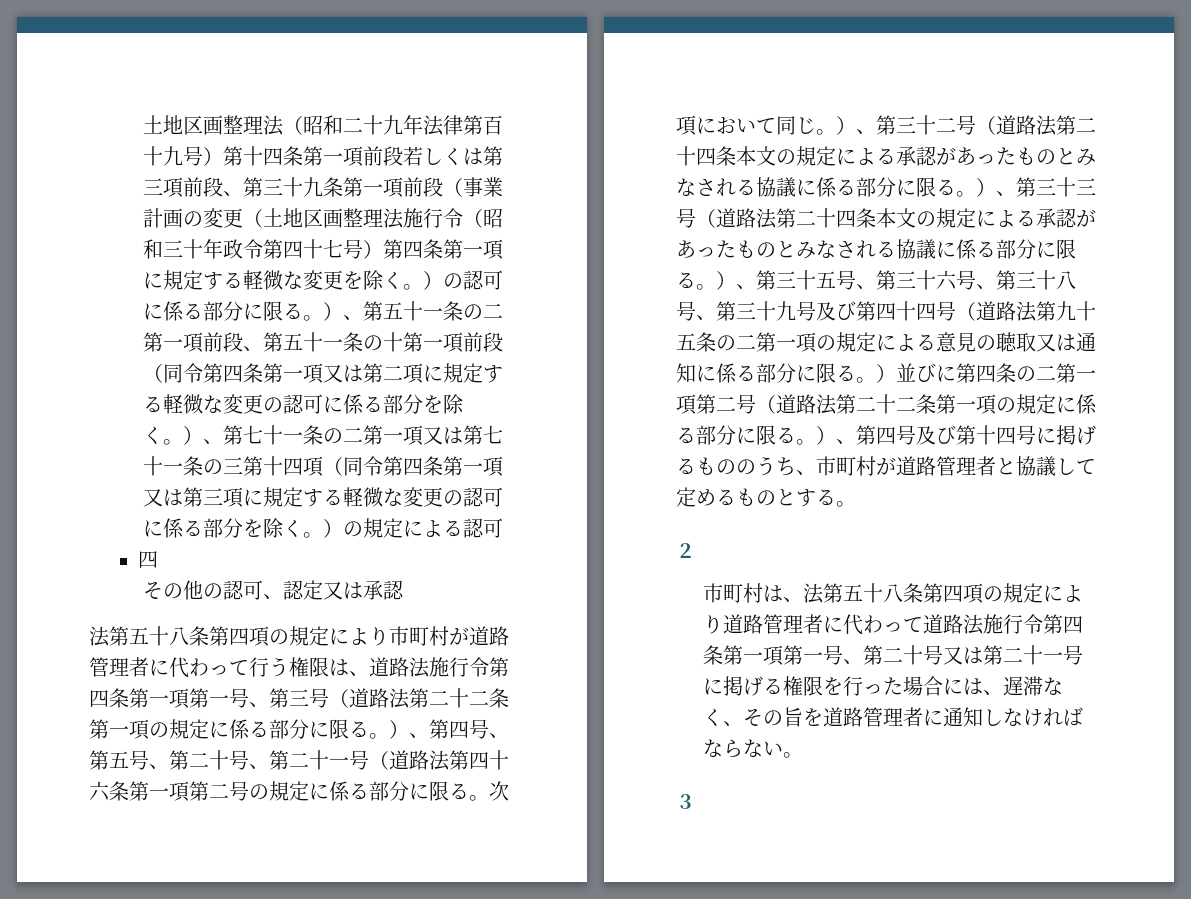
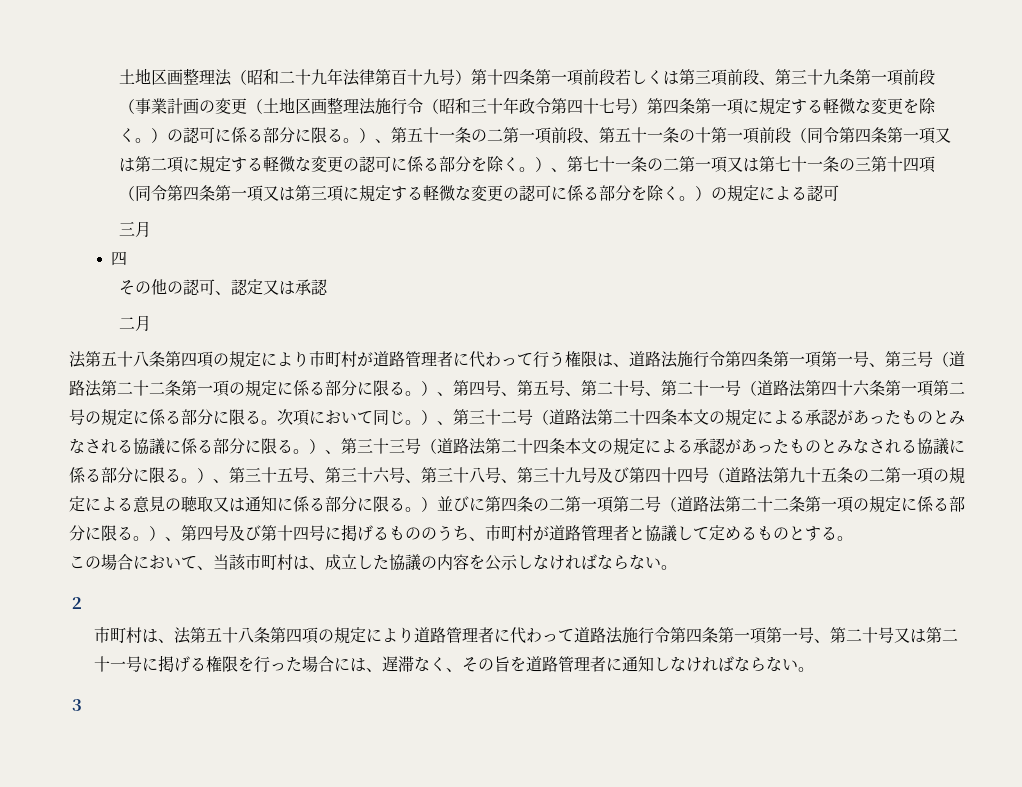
(504, 528) none -> [118,221,151,237] // 三月
(405, 590) none -> [118,315,151,331] // 二月
(856, 504) none -> [69,554,677,571] // この場合において、当該市町村は、成立した協議の内容を公示しなければならない。

